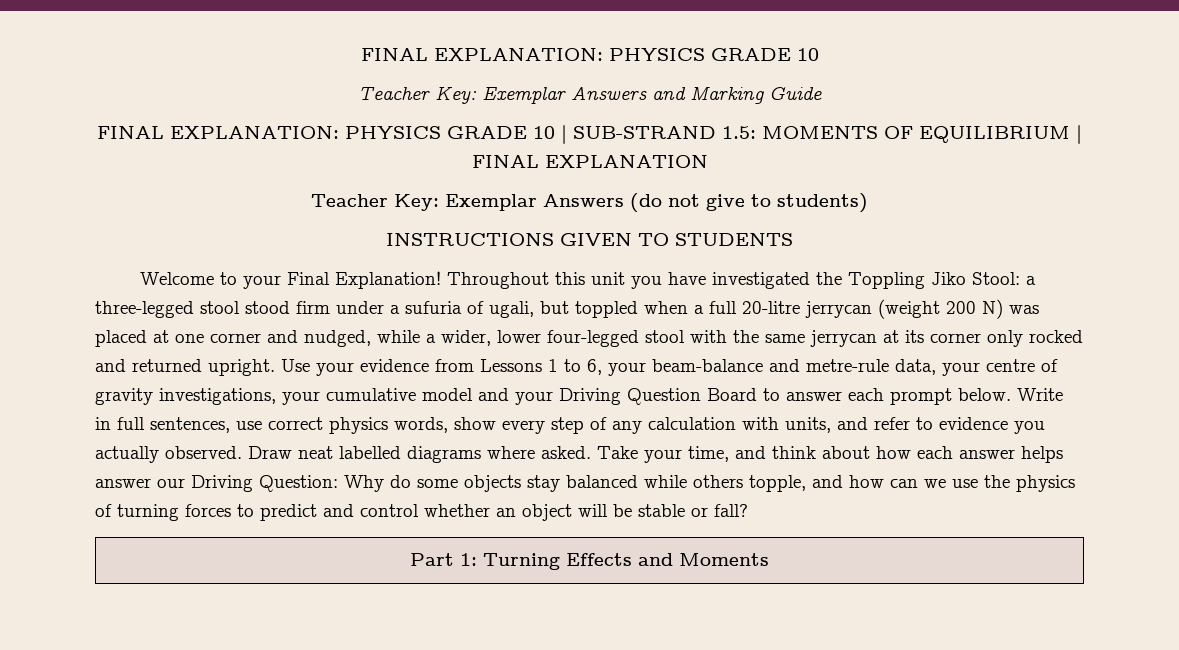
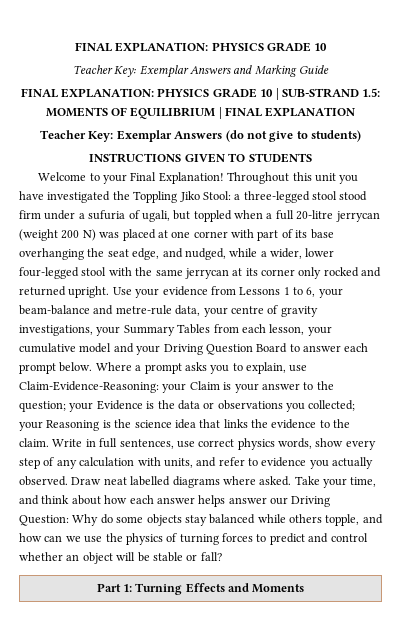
(261, 338) none -> [231,229,334,241] [19,248,160,260] with part of its base overhanging the seat edge,
(320, 398) none -> [123,324,332,336] Summary Tables from each lesson, your
(1011, 394) none -> [95,362,308,374] [19,381,334,393] [19,400,356,412] [19,419,351,431] [19,438,49,447] Where a prompt asks you to explain, use Claim-Evidence-Reasoning: your Claim is your answer to the question; your Evidence is the data or observations you collected; your Reasoning is the science idea that links the evidence to the claim.

